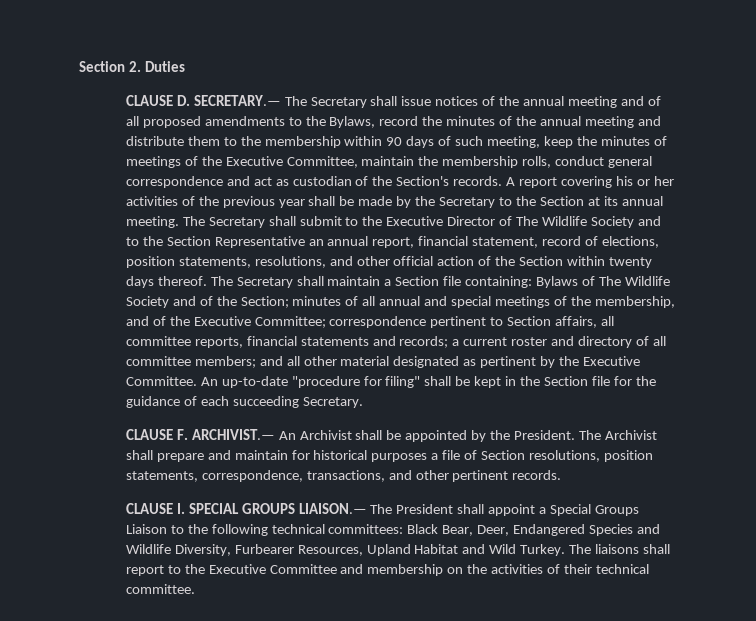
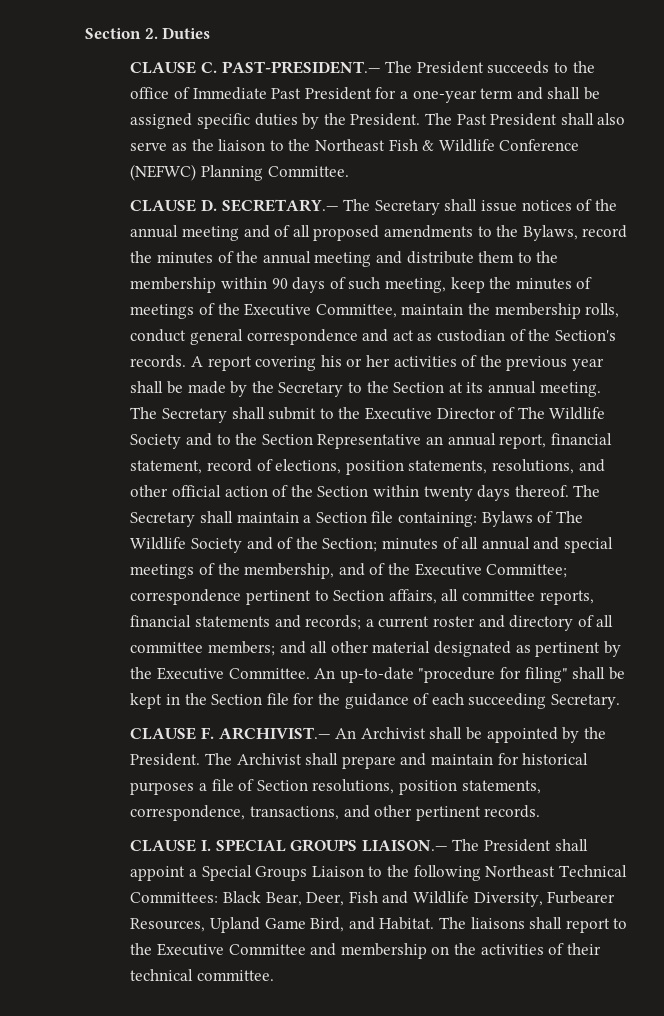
(185, 66) none -> [130,61,595,74] [130,87,600,103] [130,113,626,129] [130,139,580,152] [130,164,349,181] // CLAUSE C. PAST-PRESIDENT.— The President succeeds to the office of Immediate Past President for a one-year term and shall be assigned specific duties by the President. The Past President shall also serve as the liaison to the Northeast Fish & Wildlife Conference (NEFWC) Planning Committee.
[271,524,404,534] technical committees: -> [485,865,627,877] [130,892,219,903] Northeast Technical Committees:
[513,524,634,536] Endangered Species -> [348,891,378,903] Fish
[414,544,566,556] Habitat and Wild Turkey. -> [264,917,435,932] Game Bird, and Habitat.

